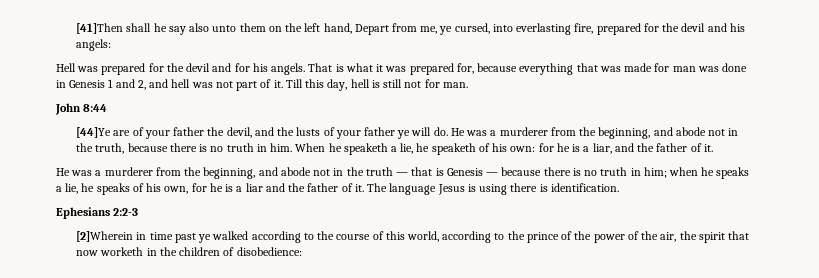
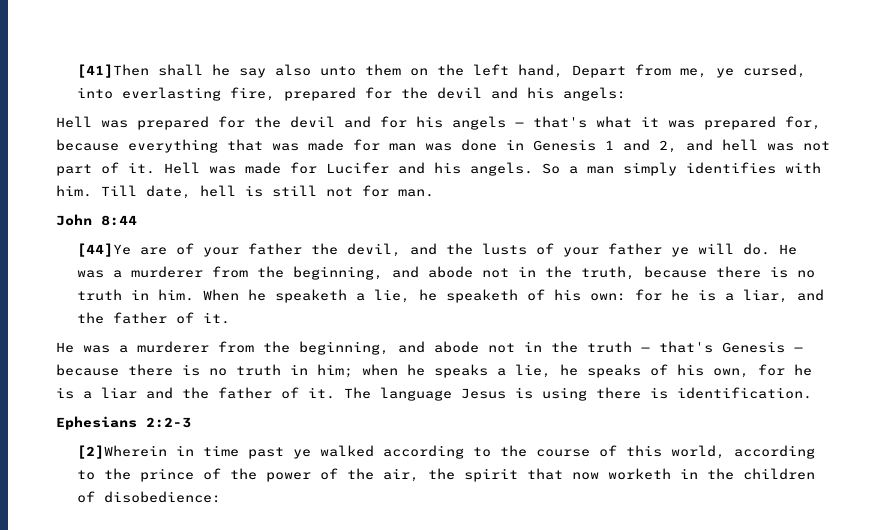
[271,63,344,75] angels. That is -> [452,116,587,130] angels — that's
[285,79,348,91] Till this day, -> [164,162,821,176] [56,185,191,199] Hell was made for Lucifer and his angels. So a man simply identifies with him. Till date,
[411,167,444,176] that is -> [659,341,713,353] that's

